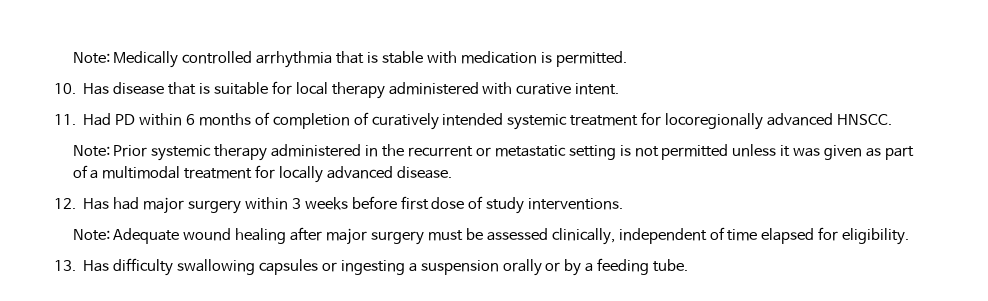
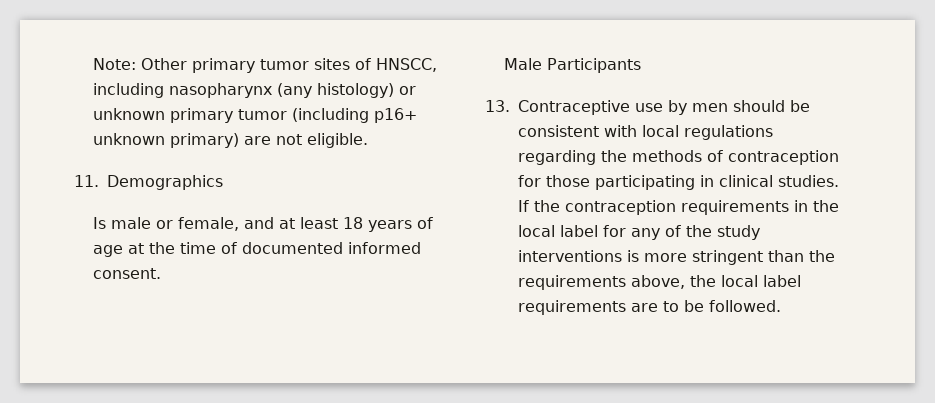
[72,51,627,68] [54,81,620,99] [54,112,892,130] [72,144,914,161] [72,165,452,183] [54,196,624,214] [72,227,910,245] [54,258,689,276] Note: Medically controlled arrhythmia that is stable with medication is permitted. // 10. Has disease that is suitable for local therapy administered with curative intent. // 11. Had PD within 6 months of completion of curatively intended systemic treatment for locoregionally advanced HNSCC. // Note: Prior systemic therapy administered in the recurrent or metastatic setting is not permitted unless it was given as part of a multimodal treatment for locally advanced disease. // 12. Has had major surgery within 3 weeks before first dose of study interventions. // Note: Adequate wound healing after major surgery must be assessed clinically, independent of time elapsed for eligibility. // 13. Has difficulty swallowing capsules or ingesting a suspension orally or by a feeding tube. -> [92,58,437,73] [92,83,416,98] [92,108,417,123] [92,133,368,148] [74,175,223,190] [92,217,433,232] [92,242,421,257] [92,268,161,279] [503,58,641,73] [485,100,810,115] [518,125,773,140] [518,150,839,165] [518,175,839,190] [518,200,839,215] [518,225,760,240] [518,250,835,265] [518,275,801,290] [518,300,781,315] Note: Other primary tumor sites of HNSCC, including nasopharynx (any histology) or unknown primary tumor (including p16+ unknown primary) are not eligible. // 11. Demographics // Is male or female, and at least 18 years of age at the time of documented informed consent. // Male Participants // 13. Contraceptive use by men should be consistent with local regulations regarding the methods of contraception for those participating in clinical studies. If the contraception requirements in the local label for any of the study interventions is more stringent than the requirements above, the local label requirements are to be followed.

